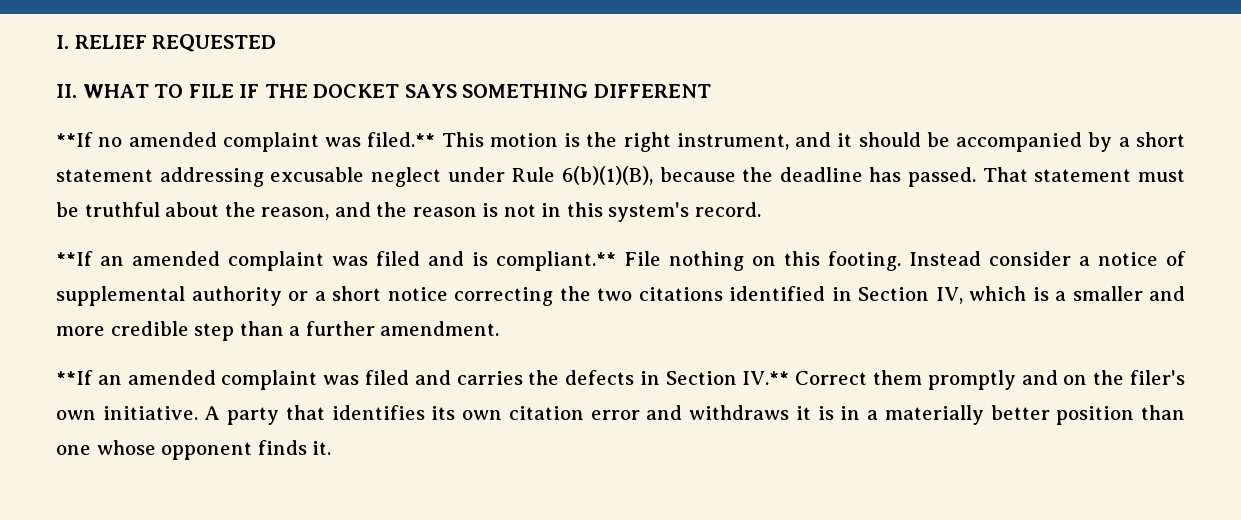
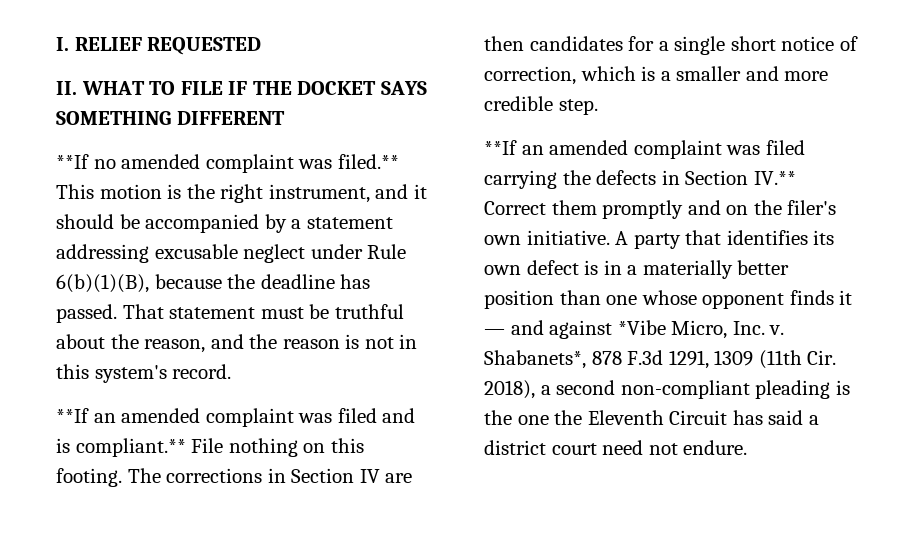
[1136,132,1186,147] short -> (302, 224) none
[909,251,1186,266] [56,286,963,306] Instead consider a notice of supplemental authority or a short notice correcting the two citations identified in Section IV, -> [127,468,413,483] [484,36,858,55] [484,66,576,85] The corrections in Section IV are then candidates for a single short notice of correction,
[194,321,500,341] [56,370,523,390] step than a further amendment. // **If an amended complaint was filed and carries -> [558,99,598,115] [484,140,805,159] [484,170,557,189] step. // **If an amended complaint was filed carrying
[508,405,811,420] citation error and withdraws it -> [526,260,579,275] defect
[312,441,332,455] it. -> [839,290,853,305] [484,320,785,339] [484,350,837,369] [484,380,850,399] [484,410,819,425] [484,440,748,455] it — and against *Vibe Micro, Inc. v. Shabanets*, 878 F.3d 1291, 1309 (11th Cir. 2018), a second non-compliant pleading is the one the Eleventh Circuit has said a district court need not endure.

